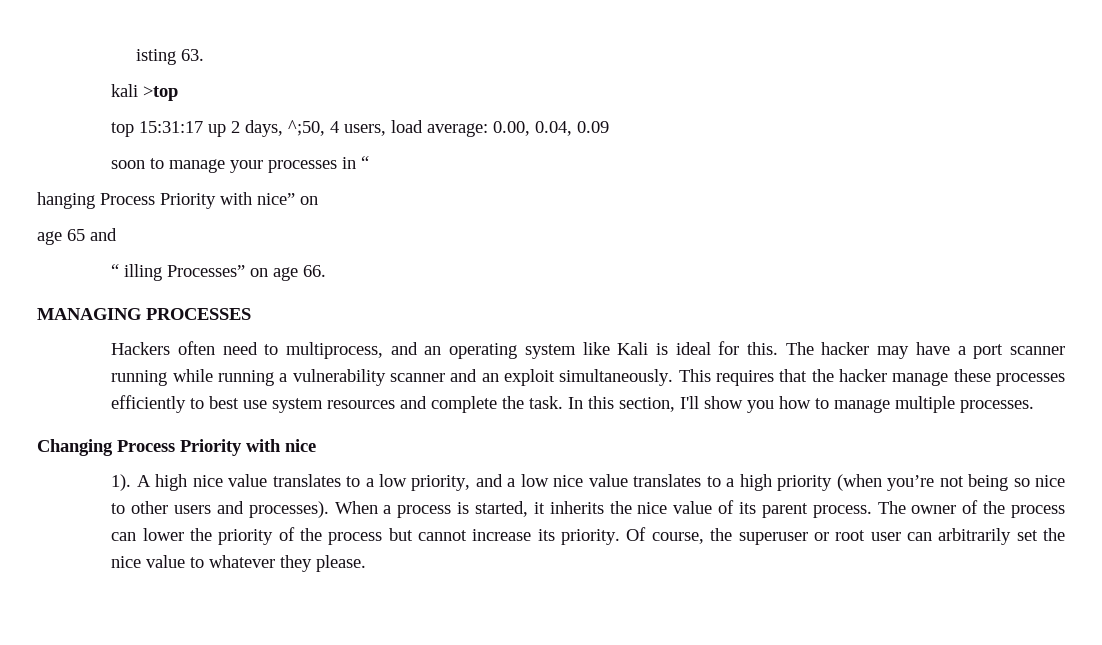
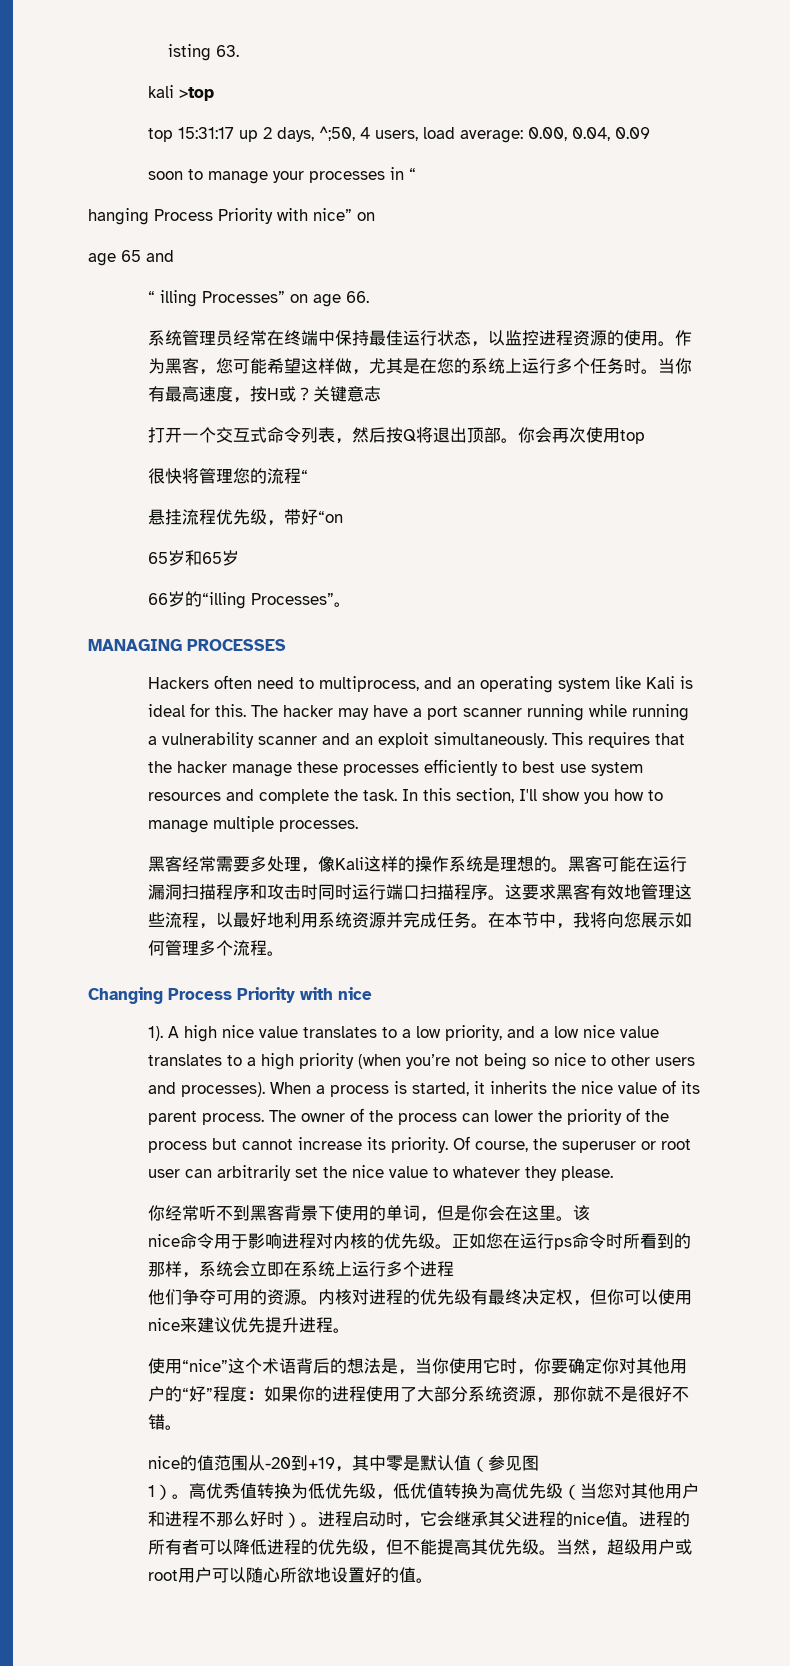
(327, 271) none -> [147,330,692,347] [147,358,692,375] [147,386,381,403] [147,427,645,444] [147,468,308,484] [147,509,343,526] [147,550,239,566] [147,591,351,609] // 系统管理员经常在终端中保持最佳运行状态，以监控进程资源的使用。作为黑客，您可能希望这样做，尤其是在您的系统上运行多个任务时。当你有最高速度，按H或？关键意志 // 打开一个交互式命令列表，然后按Q将退出顶部。你会再次使用top // 很快将管理您的流程“ // 悬挂流程优先级，带好“on // 65岁和65岁 // 66岁的“illing Processes”。
(1035, 406) none -> [147,856,687,873] [147,884,692,900] [147,912,692,929] [147,940,284,956] // 黑客经常需要多处理，像Kali这样的操作系统是理想的。黑客可能在运行漏洞扫描程序和攻击时同时运行端口扫描程序。这要求黑客有效地管理这些流程，以最好地利用系统资源并完成任务。在本节中，我将向您展示如何管理多个流程。
(367, 563) none -> [147,1205,590,1222] [147,1233,691,1250] [147,1261,454,1278] [147,1289,692,1306] [147,1317,350,1333] [147,1358,687,1375] [147,1386,689,1403] [147,1414,182,1430] [147,1455,539,1472] [147,1483,699,1500] [147,1511,690,1528] [147,1539,692,1556] [147,1567,433,1583] // 你经常听不到黑客背景下使用的单词，但是你会在这里。该 // nice命令用于影响进程对内核的优先级。正如您在运行ps命令时所看到的那样，系统会立即在系统上运行多个进程 // 他们争夺可用的资源。内核对进程的优先级有最终决定权，但你可以使用nice来建议优先提升进程。 // 使用“nice”这个术语背后的想法是，当你使用它时，你要确定你对其他用户的“好”程度：如果你的进程使用了大部分系统资源，那你就不是很好不错。 // nice的值范围从-20到+19，其中零是默认值（参见图 // 1）。高优秀值转换为低优先级，低优值转换为高优先级（当您对其他用户和进程不那么好时）。进程启动时，它会继承其父进程的nice值。进程的所有者可以降低进程的优先级，但不能提高其优先级。当然，超级用户或root用户可以随心所欲地设置好的值。

